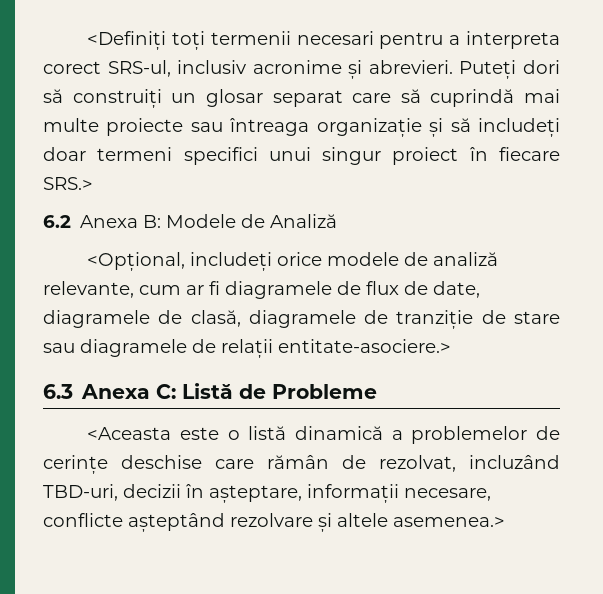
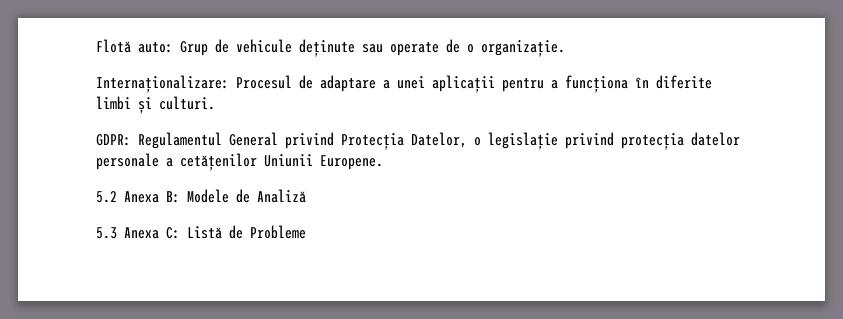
[87,31,560,50] [43,60,560,79] [43,89,560,108] [43,118,560,137] [43,147,560,165] [43,177,93,190] [43,215,71,228] <Definiți toți termenii necesari pentru a interpreta corect SRS-ul, inclusiv acronime și abrevieri. Puteți dori să construiți un glosar separat care să cuprindă mai multe proiecte sau întreaga organizație și să includeți doar termeni specifici unui singur proiect în fiecare SRS.> // 6.2 -> [96,39,565,57] [96,75,712,93] [96,96,215,114] [96,132,740,150] [96,153,383,171] [96,191,117,203] Flotă auto: Grup de vehicule deținute sau operate de o organizație. // Internaționalizare: Procesul de adaptare a unei aplicații pentru a funcționa în diferite limbi și culturi. // GDPR: Regulamentul General privind Protecția Datelor, o legislație privind protecția datelor personale a cetățenilor Uniunii Europene. // 5.2
[87,252,499,271] [43,281,480,299] [43,310,560,329] [43,339,451,358] [43,384,73,399] <Opțional, includeți orice modele de analiză relevante, cum ar fi diagramele de flux de date, diagramele de clasă, diagramele de tranziție de stare sau diagramele de relații entitate-asociere.> // 6.3 -> [96,227,117,239] 5.3
[87,426,560,444] [43,455,560,474] [43,484,491,503] [43,513,505,532] // <Aceasta este o listă dinamică a problemelor de cerințe deschise care rămân de rezolvat, incluzând TBD-uri, decizii în așteptare, informații necesare, conflicte așteptând rezolvare și altele asemenea.> -> (306, 232) none

